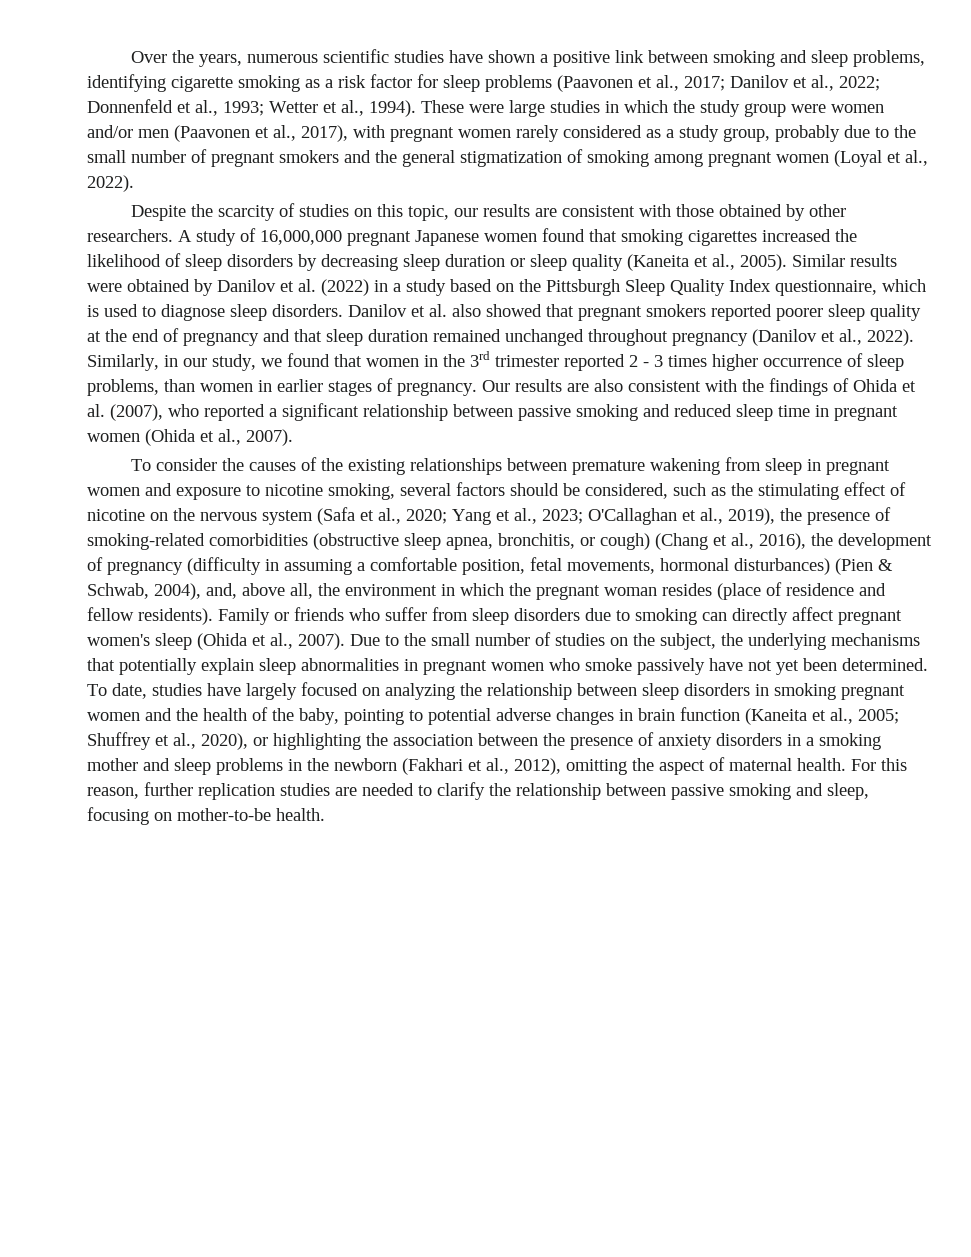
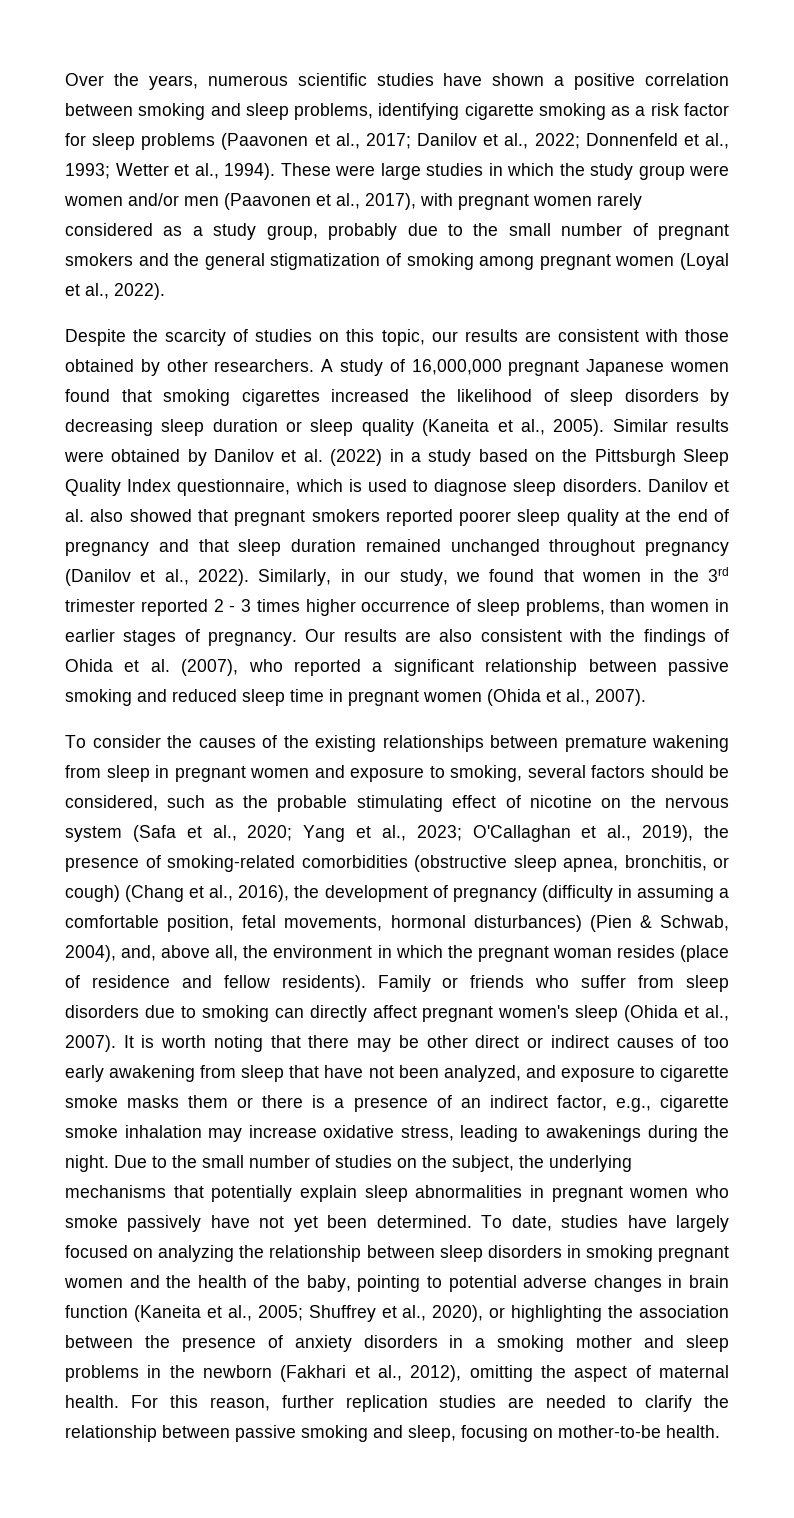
[615,50,645,63] link -> [644,73,729,86] correlation
[265,484,323,496] nicotine -> (445, 772) none
(753, 489) none -> [277,795,348,812] probable
(345, 641) none -> [123,1035,730,1052] [65,1065,729,1082] [65,1095,730,1112] [65,1125,729,1142] [65,1155,109,1172] It is worth noting that there may be other direct or indirect causes of too early awakening from sleep that have not been analyzed, and exposure to cigarette smoke masks them or there is a presence of an indirect factor, e.g., cigarette smoke inhalation may increase oxidative stress, leading to awakenings during the night.

